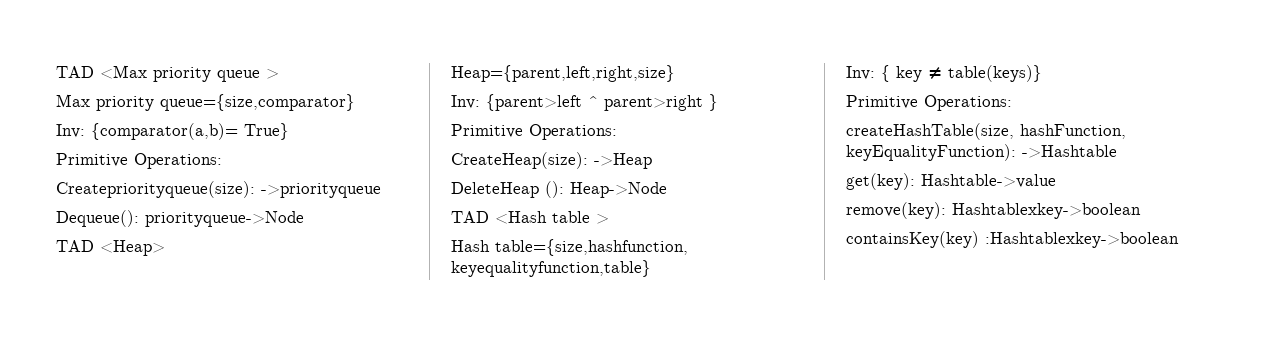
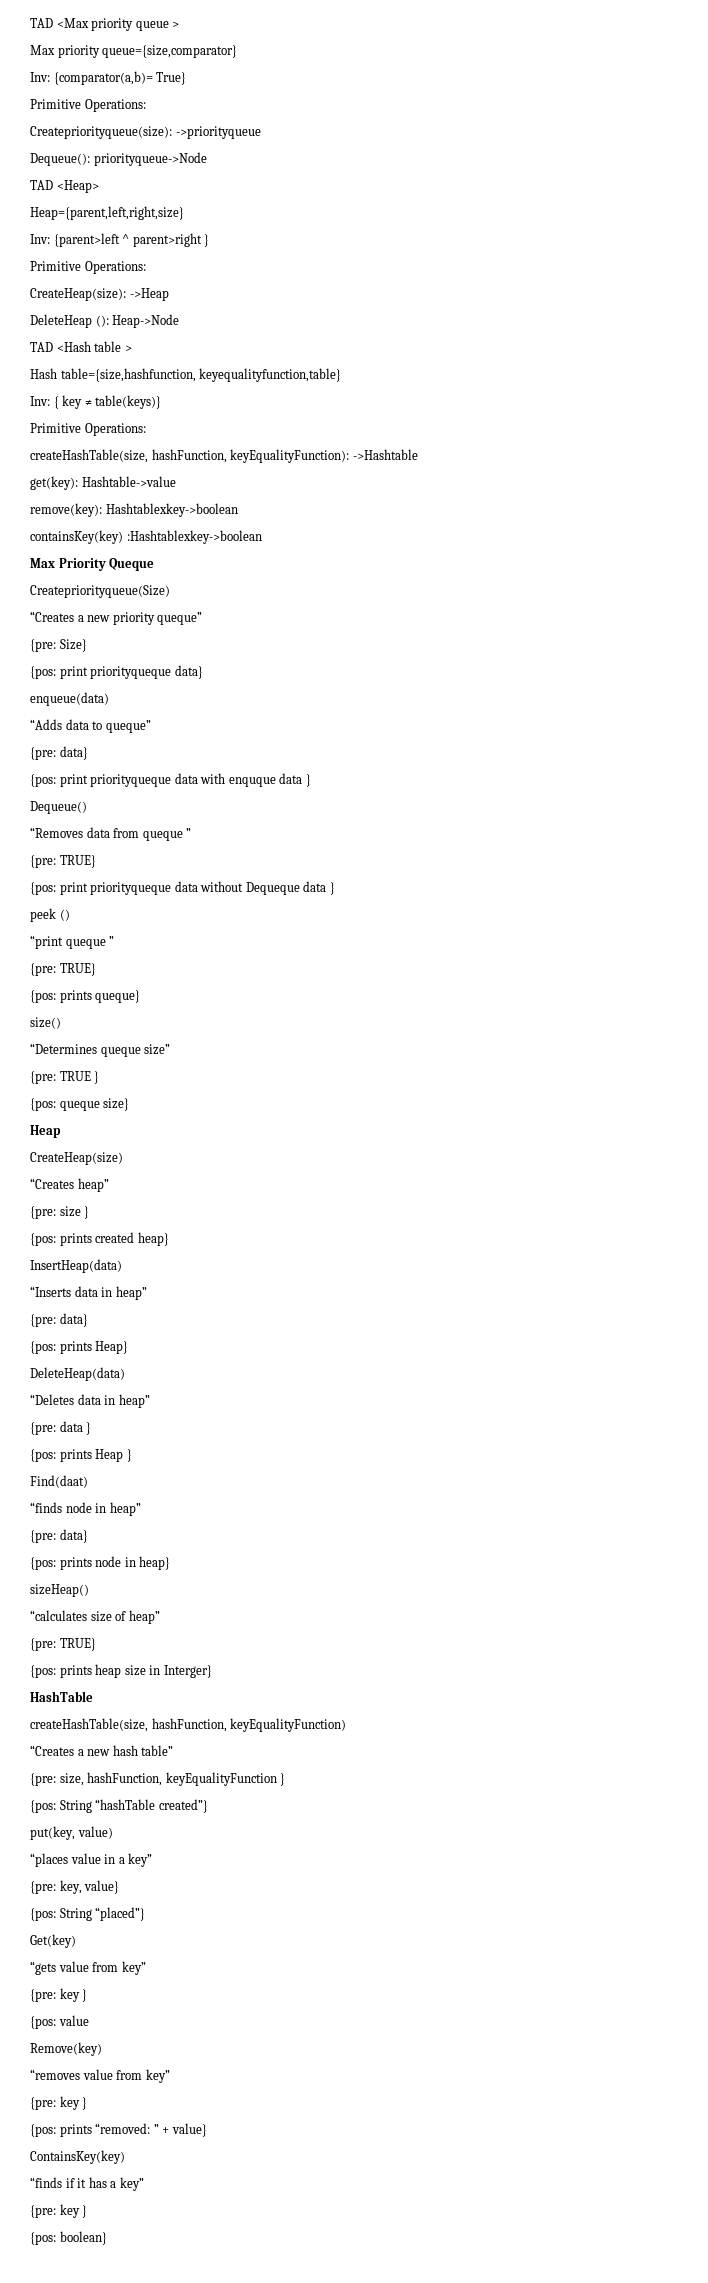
(1179, 240) none -> [30,558,155,571] [30,585,170,598] [30,611,203,625] [30,639,87,652] [30,665,203,679] [30,692,109,706] [30,719,151,733] [30,746,88,760] [30,773,311,787] [30,801,87,814] [30,827,192,841] [30,855,96,868] [30,881,335,895] [30,908,70,922] [30,935,115,949] [30,963,96,976] [30,990,141,1003] [30,1017,61,1029] [30,1043,171,1057] [30,1071,100,1084] [30,1098,130,1111] [30,1125,61,1138] [30,1152,123,1165] [30,1178,109,1192] [30,1206,90,1219] [30,1232,169,1246] [30,1259,122,1273] [30,1286,147,1300] [30,1313,88,1327] [30,1341,129,1354] [30,1367,125,1381] [30,1394,150,1408] [30,1421,92,1435] [30,1449,132,1462] [30,1475,88,1488] [30,1502,141,1516] [30,1529,88,1543] [30,1556,171,1570] [30,1584,89,1597] [30,1610,160,1624] [30,1638,96,1651] [30,1664,212,1678] [30,1691,93,1702] [30,1718,347,1732] [30,1745,174,1756] [30,1772,286,1786] [30,1799,208,1813] [30,1826,113,1840] [30,1853,153,1867] [30,1880,120,1894] [30,1907,146,1921] [30,1934,76,1948] [30,1961,146,1975] [30,1988,88,2002] [30,2015,89,2029] [30,2042,102,2056] [30,2069,170,2083] [30,2096,88,2110] [30,2123,207,2137] [30,2150,125,2164] [30,2177,144,2191] [30,2204,88,2218] [30,2231,107,2245] // Max Priority Queque // Createpriorityqueue(Size) // “Creates a new priority queque” // {pre: Size} // {pos: print priorityqueque data} // enqueue(data) // “Adds data to queque” // {pre: data} // {pos: print priorityqueque data with enquque data } // Dequeue() // “Removes data from queque ” // {pre: TRUE} // {pos: print priorityqueque data without Dequeque data } // peek () // “print queque ” // {pre: TRUE} // {pos: prints queque} // size() // “Determines queque size” // {pre: TRUE } // {pos: queque size} // Heap // CreateHeap(size) // “Creates heap” // {pre: size } // {pos: prints created heap} // InsertHeap(data) // “Inserts data in heap” // {pre: data} // {pos: prints Heap} // DeleteHeap(data) // “Deletes data in heap” // {pre: data } // {pos: prints Heap } // Find(daat) // “finds node in heap” // {pre: data} // {pos: prints node in heap} // sizeHeap() // “calculates size of heap” // {pre: TRUE} // {pos: prints heap size in Interger} // HashTable // createHashTable(size, hashFunction, keyEqualityFunction) // “Creates a new hash table” // {pre: size, hashFunction, keyEqualityFunction } // {pos: String “hashTable created”} // put(key, value) // “places value in a key” // {pre: key, value} // {pos: String “placed”} // Get(key) // “gets value from key” // {pre: key } // {pos: value // Remove(key) // “removes value from key” // {pre: key } // {pos: prints “removed: ” + value} // ContainsKey(key) // “finds if it has a key” // {pre: key } // {pos: boolean}

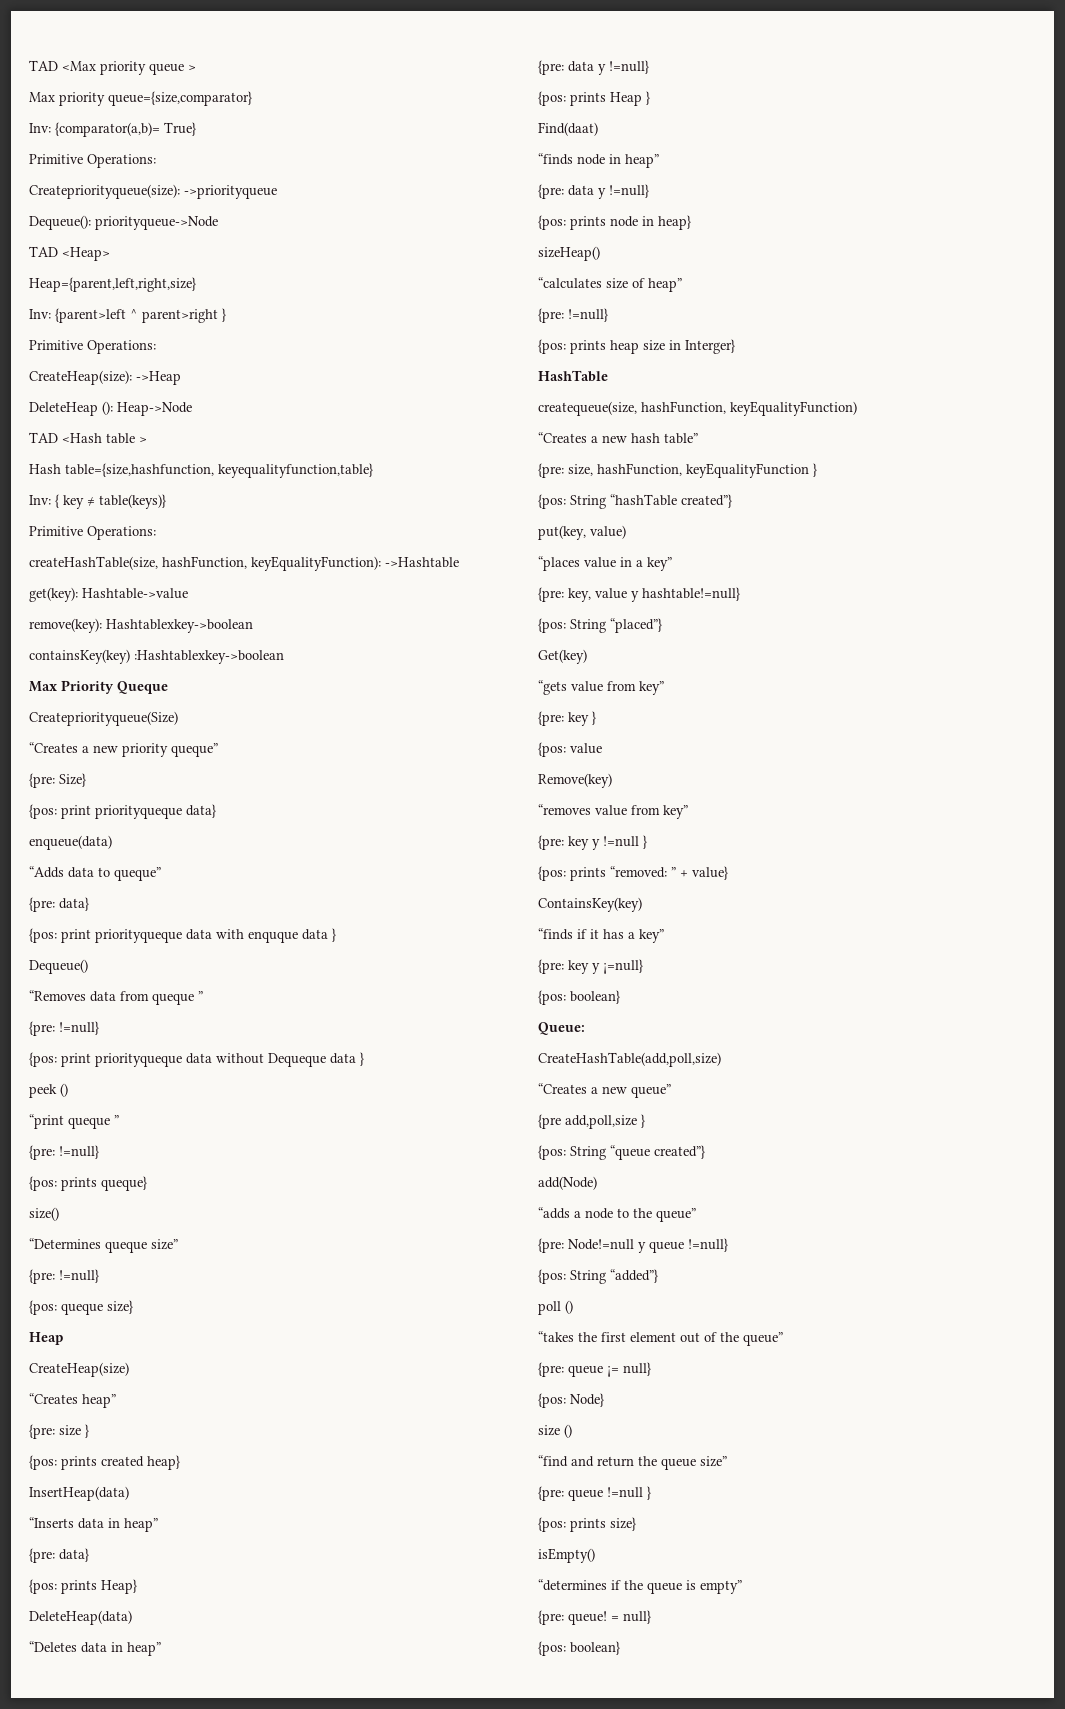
[59,855,96,868] TRUE} -> [59,1021,99,1035] !=null}
[59,963,96,976] TRUE} -> [59,1145,99,1159] !=null}
[59,1071,100,1084] TRUE } -> [59,1269,99,1283] !=null}
[86,1422,92,1435] } -> [598,60,649,75] y !=null}
[59,1529,88,1543] data} -> [568,184,649,199] data y !=null}
[59,1638,96,1651] TRUE} -> [568,308,608,322] !=null}
[30,1718,148,1732] createHashTable(size, -> [538,401,637,416] createqueue(size,
[84,1880,120,1894] value} -> [595,587,740,602] value y hashtable!=null}
(80, 2103) none -> [592,836,639,850] y !=null
[82,2205,88,2218] } -> [592,959,643,974] [538,990,620,1005] [538,1022,585,1035] [538,1052,721,1067] [538,1083,671,1098] [538,1114,645,1129] [538,1145,705,1160] [538,1176,597,1190] [538,1207,696,1222] [538,1238,728,1253] [538,1269,658,1284] [538,1300,573,1315] [538,1331,783,1346] [538,1362,651,1377] [538,1393,604,1408] [538,1424,572,1438] [538,1455,727,1470] [538,1486,651,1501] [538,1517,636,1532] [538,1548,595,1563] [538,1579,742,1594] [538,1610,651,1625] y ¡=null} // {pos: boolean} // Queue: // CreateHashTable(add,poll,size) // “Creates a new queue” // {pre add,poll,size } // {pos: String “queue created”} // add(Node) // “adds a node to the queue” // {pre: Node!=null y queue !=null} // {pos: String “added”} // poll () // “takes the first element out of the queue” // {pre: queue ¡= null} // {pos: Node} // size () // “find and return the queue size” // {pre: queue !=null } // {pos: prints size} // isEmpty() // “determines if the queue is empty” // {pre: queue! = null}

